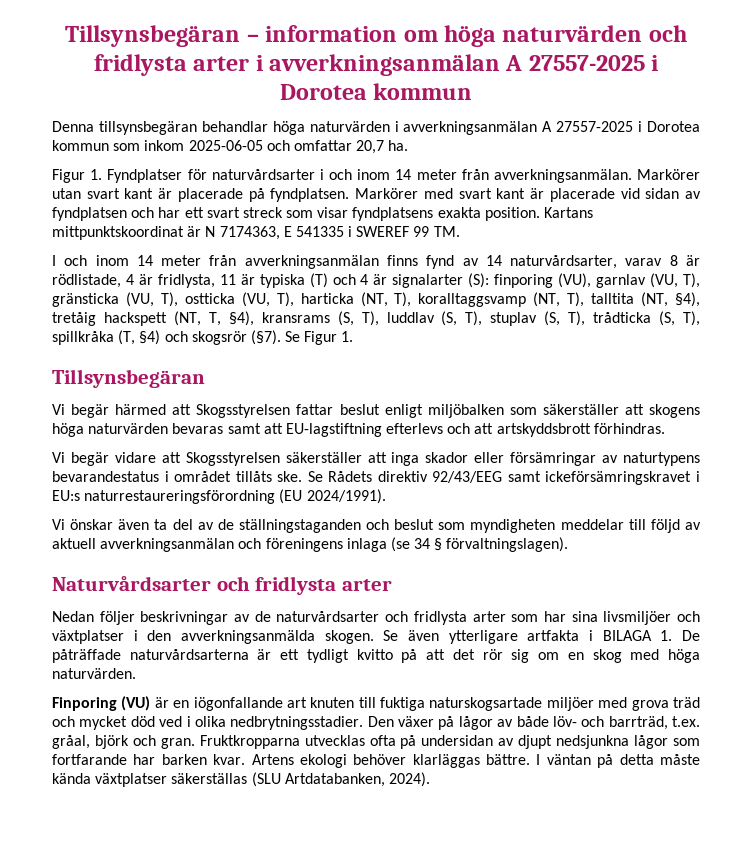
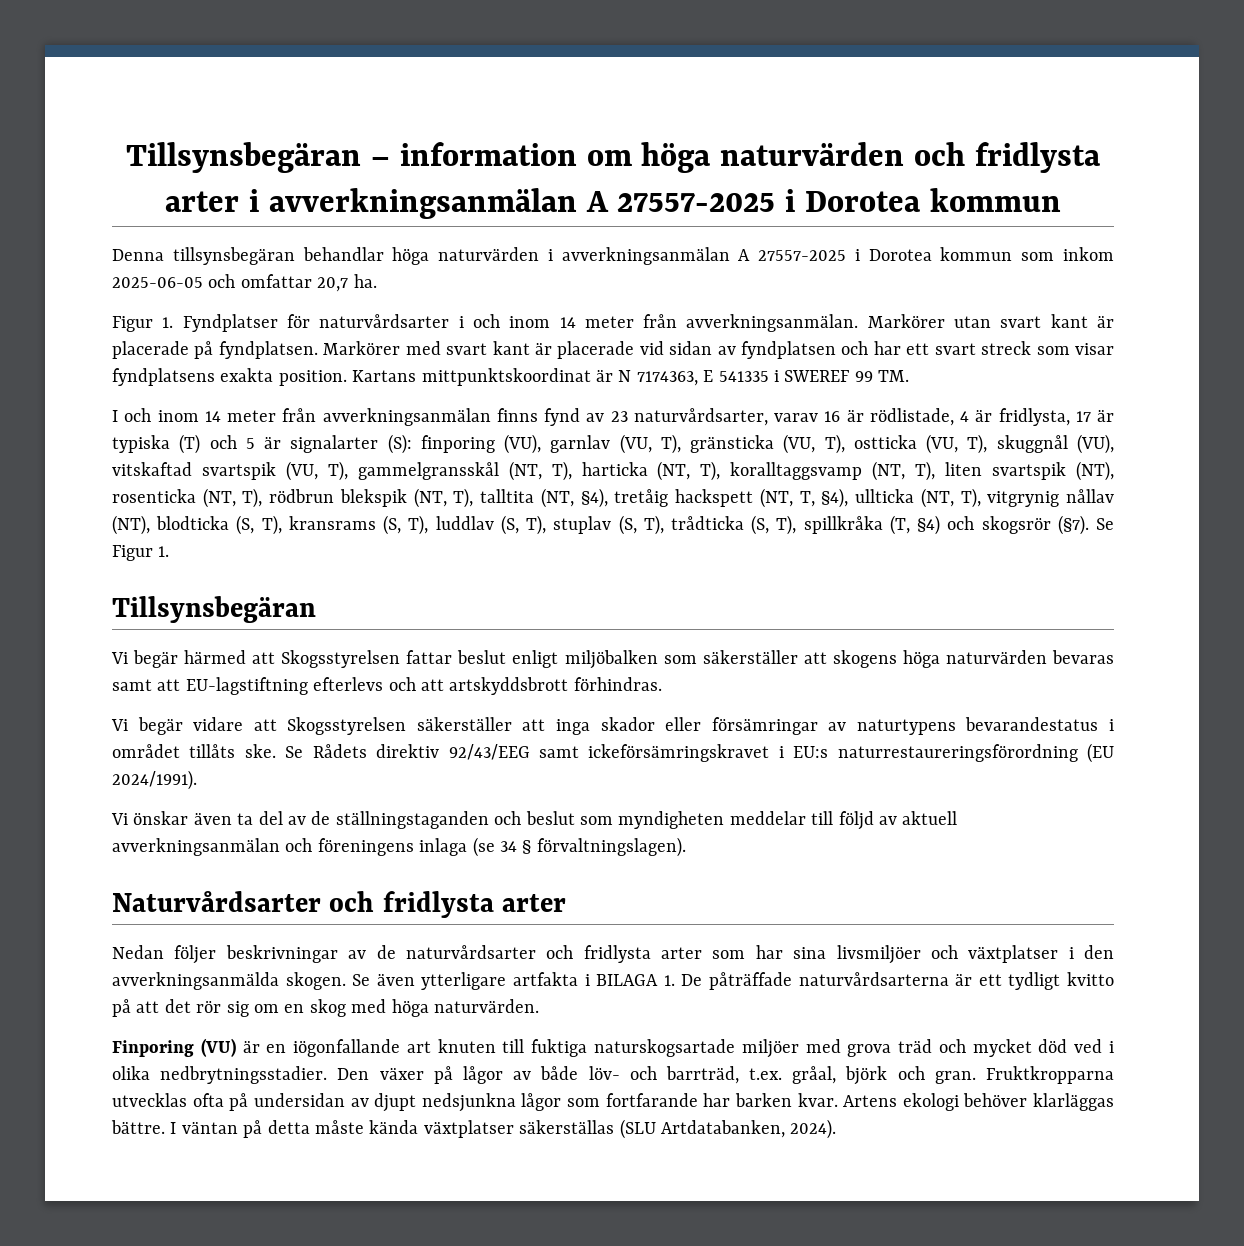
[485,255,502,266] 14 -> [610,411,628,422] 23
[669,255,678,266] 8 -> [824,411,841,422] 16
[219,274,236,285] 11 -> [1075,411,1091,422] 17
[360,274,369,285] 4 -> [245,438,255,449] 5
(294, 299) none -> [996,434,1115,454] [112,461,572,481] skuggnål (VU), vitskaftad svartspik (VU, T), gammelgransskål (NT, T),
(585, 299) none -> [945,461,1114,481] [112,488,474,508] liten svartspik (NT), rosenticka (NT, T), rödbrun blekspik (NT, T),
(254, 318) none -> [855,488,1114,508] [112,515,282,535] ullticka (NT, T), vitgrynig nållav (NT), blodticka (S, T),

